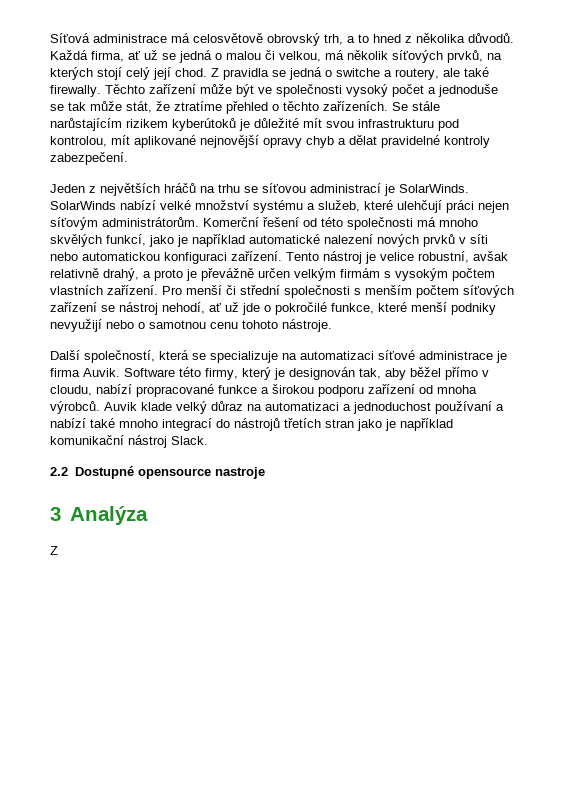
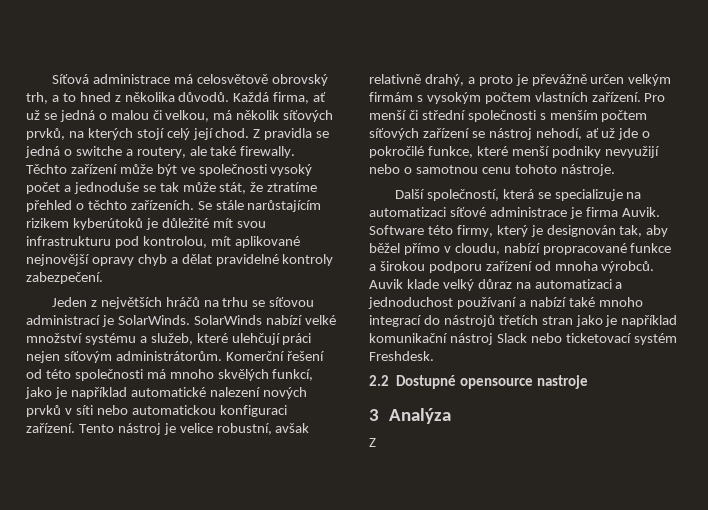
[171,436,208,445] Slack. -> [496,333,677,345] [369,351,434,361] Slack nebo ticketovací systém Freshdesk.

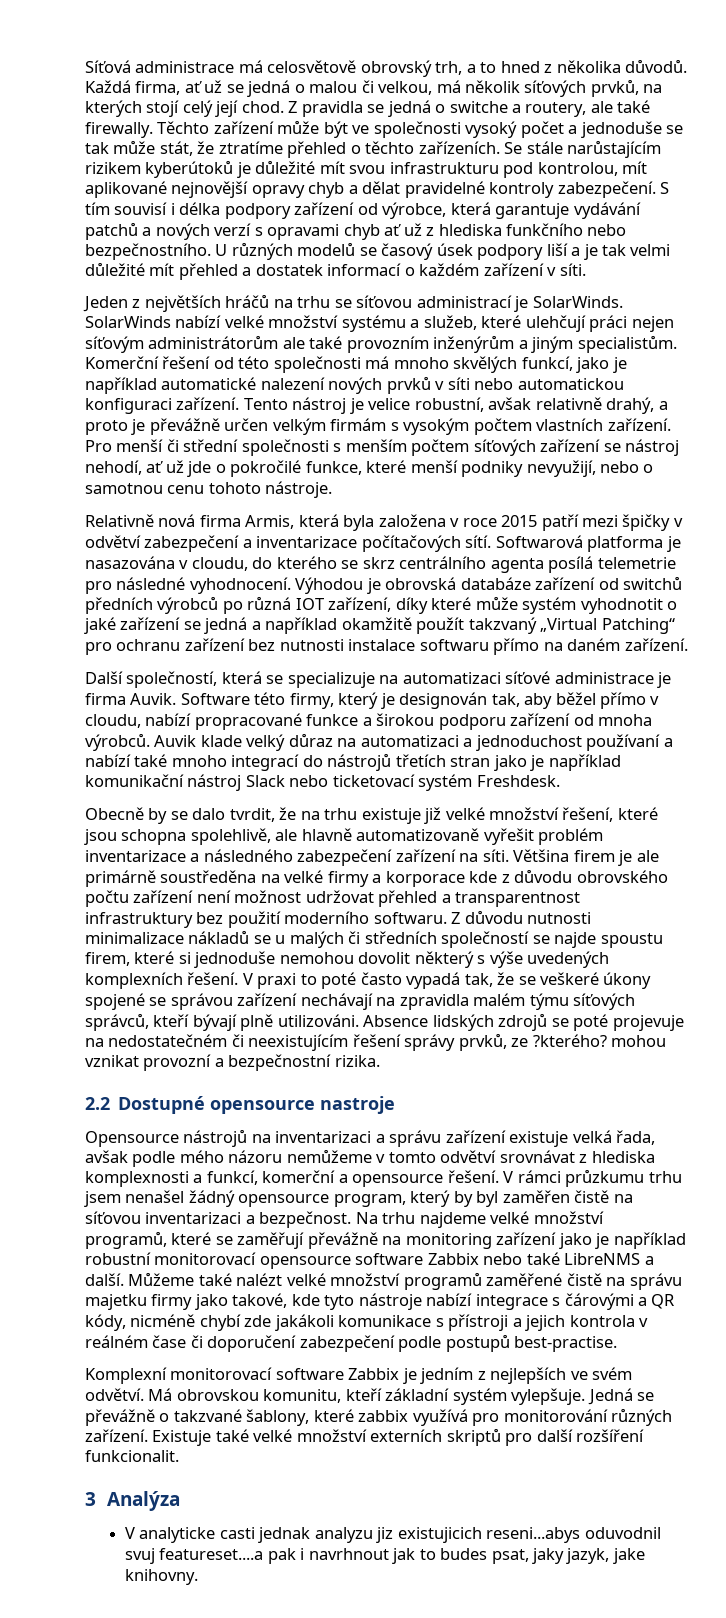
(103, 278) none -> [660,182,670,194] [85,202,641,219] [85,222,627,240] [85,242,671,260] [85,262,586,280] S tím souvisí i délka podpory zařízení od výrobce, která garantuje vydávání patchů a nových verzí s opravami chyb ať už z hlediska funkčního nebo bezpečnostního. U různých modelů se časový úsek podpory liší a je tak velmi důležité mít přehled a dostatek informací o každém zařízení v síti.
[115,351,222,361] administrátorům. -> [148,335,677,353] administrátorům ale také provozním inženýrům a jiným specialistům.
[604,146,659,158] nevyužijí -> [526,460,596,477] nevyužijí,
(615, 170) none -> [85,514,683,531] [85,535,681,552] [85,556,676,573] [85,576,683,594] [85,596,678,614] [84,617,675,634] [85,638,688,655] // Relativně nová firma Armis, která byla založena v roce 2015 patří mezi špičky v odvětví zabezpečení a inventarizace počítačových sítí. Softwarová platforma je nasazována v cloudu, do kterého se skrz centrálního agenta posílá telemetrie pro následné vyhodnocení. Výhodou je obrovská databáze zařízení od switchů předních výrobců po různá IOT zařízení, díky které může systém vyhodnotit o jaké zařízení se jedná a například okamžitě použít takzvaný „Virtual Patching“ pro ochranu zařízení bez nutnosti instalace softwaru přímo na daném zařízení.
[369,375,589,389] [369,408,451,424] [369,438,376,447] 2.2 Dostupné opensource nastroje // 3 Analýza // Z -> [85,807,658,824] [84,828,604,845] [85,849,659,866] [85,869,668,887] [85,890,581,907] [85,910,592,928] [85,930,663,948] [85,951,610,968] [85,972,652,989] [85,993,636,1010] [85,1013,684,1031] [85,1033,667,1051] [85,1054,380,1071] [85,1096,396,1114] [85,1129,656,1147] [85,1149,655,1167] [85,1169,682,1187] [84,1190,633,1207] [85,1211,604,1228] [85,1231,686,1249] [85,1252,654,1269] [85,1272,682,1290] [85,1293,676,1310] [85,1314,649,1331] [85,1334,618,1352] [85,1367,633,1384] [85,1388,655,1405] [85,1408,673,1426] [85,1428,645,1446] [85,1450,179,1462] [85,1491,180,1511] [124,1527,661,1543] [124,1548,645,1564] [124,1569,198,1585] Obecně by se dalo tvrdit, že na trhu existuje již velké množství řešení, které jsou schopna spolehlivě, ale hlavně automatizovaně vyřešit problém inventarizace a následného zabezpečení zařízení na síti. Většina firem je ale primárně soustředěna na velké firmy a korporace kde z důvodu obrovského počtu zařízení není možnost udržovat přehled a transparentnost infrastruktury bez použití moderního softwaru. Z důvodu nutnosti minimalizace nákladů se u malých či středních společností se najde spoustu firem, které si jednoduše nemohou dovolit některý s výše uvedených komplexních řešení. V praxi to poté často vypadá tak, že se veškeré úkony spojené se správou zařízení nechávají na zpravidla malém týmu síťových správců, kteří bývají plně utilizováni. Absence lidských zdrojů se poté projevuje na nedostatečném či neexistujícím řešení správy prvků, ze ?kterého? mohou vznikat provozní a bezpečnostní rizika. // 2.2 Dostupné opensource nastroje // Opensource nástrojů na inventarizaci a správu zařízení existuje velká řada, avšak podle mého názoru nemůžeme v tomto odvětví srovnávat z hlediska komplexnosti a funkcí, komerční a opensource řešení. V rámci průzkumu trhu jsem nenašel žádný opensource program, který by byl zaměřen čistě na síťovou inventarizaci a bezpečnost. Na trhu najdeme velké množství programů, které se zaměřují převážně na monitoring zařízení jako je například robustní monitorovací opensource software Zabbix nebo také LibreNMS a další. Můžeme také nalézt velké množství programů zaměřené čistě na správu majetku firmy jako takové, kde tyto nástroje nabízí integrace s čárovými a QR kódy, nicméně chybí zde jakákoli komunikace s přístroji a jejich kontrola v reálném čase či doporučení zabezpečení podle postupů best-practise. // Komplexní monitorovací software Zabbix je jedním z nejlepších ve svém odvětví. Má obrovskou komunitu, kteří základní systém vylepšuje. Jedná se převážně o takzvané šablony, které zabbix využívá pro monitorování různých zařízení. Existuje také velké množství externích skriptů pro další rozšíření funkcionalit. // 3 Analýza // V analyticke casti jednak analyzu jiz existujicich reseni...abys oduvodnil svuj featureset....a pak i navrhnout jak to budes psat, jaky jazyk, jake knihovny.

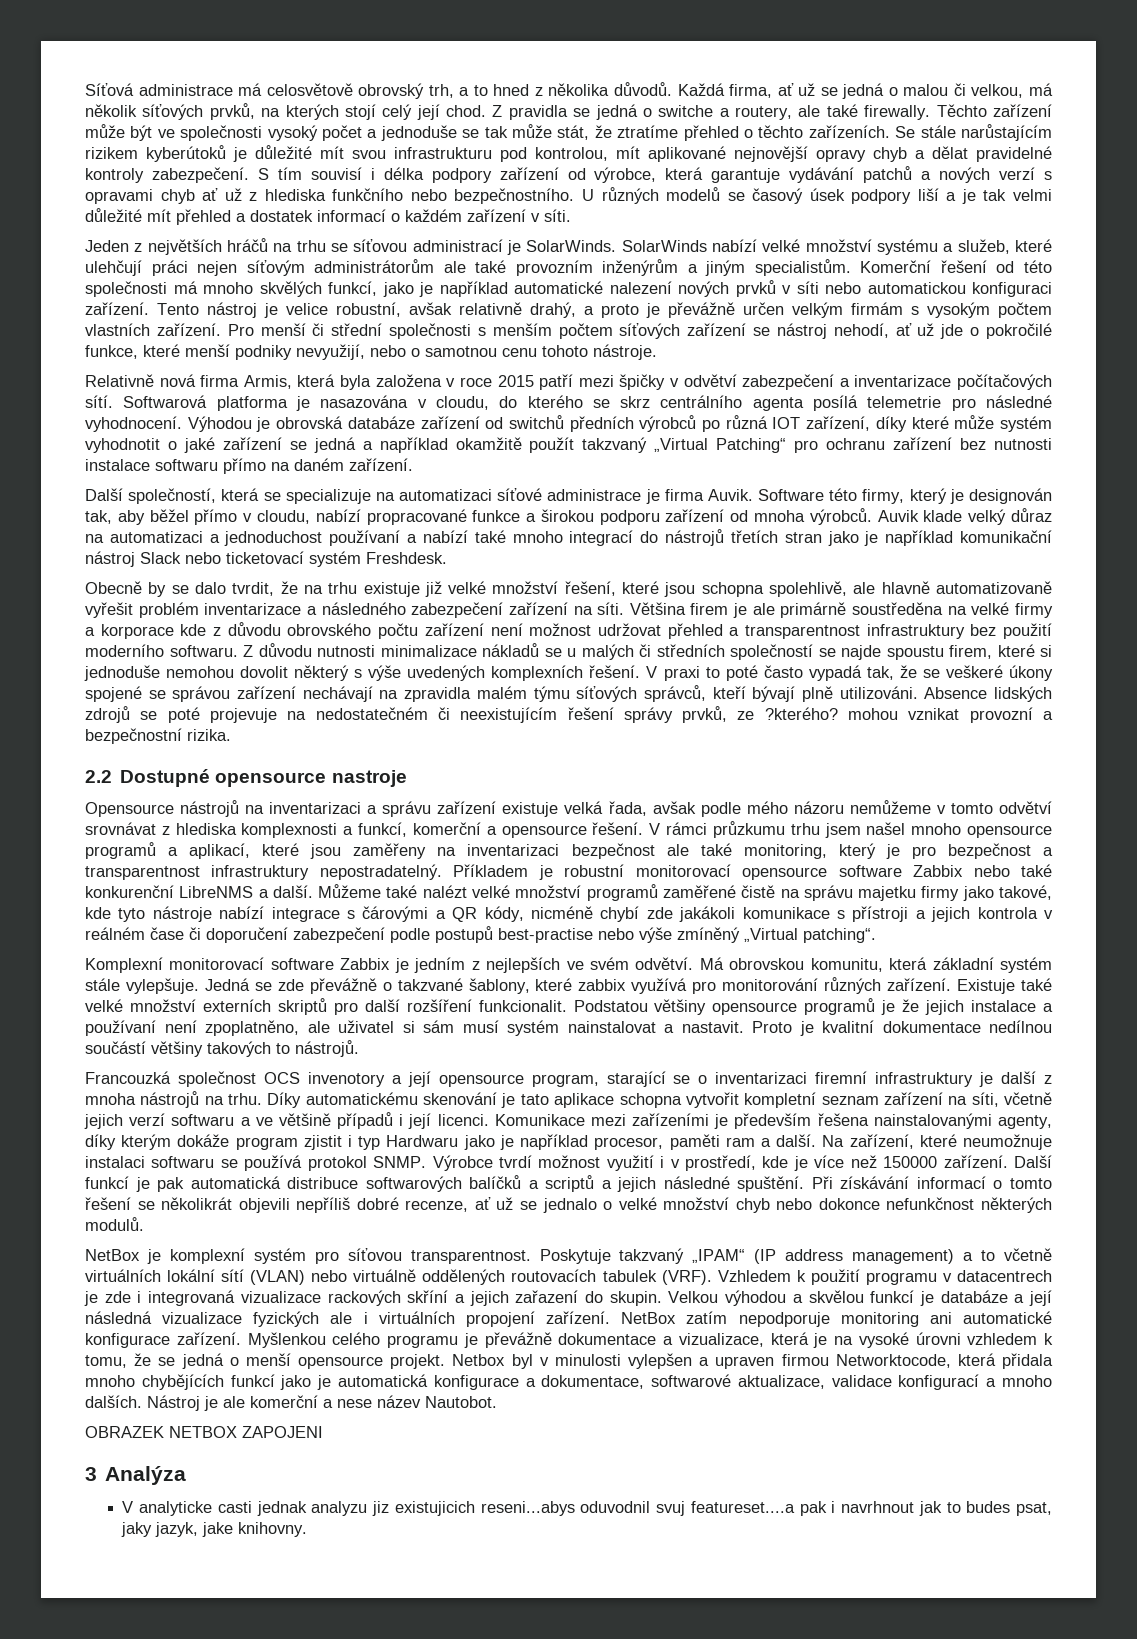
[125,1190,633,1207] [85,1211,604,1228] [85,1231,686,1249] nenašel žádný opensource program, který by byl zaměřen čistě na síťovou inventarizaci a bezpečnost. Na trhu najdeme velké množství programů, které se zaměřují převážně na monitoring zařízení jako je například -> [866,822,1053,838] [85,842,1053,859] [85,864,553,880] našel mnoho opensource programů a aplikací, které jsou zaměřeny na inventarizaci bezpečnost ale také monitoring, který je pro bezpečnost a transparentnost infrastruktury nepostradatelný. Příkladem je
(560, 1258) none -> [85,885,174,898] konkurenční
[514,1336,618,1352] best-practise. -> [498,927,876,943] best-practise nebo výše zmíněný „Virtual patching“.
[345,1388,382,1401] kteří -> [889,957,928,970] která
(507, 1396) none -> [85,978,120,991] stále
(655, 1396) none -> [277,979,304,991] zde
(179, 1456) none -> [573,998,1053,1015] [85,1020,1052,1036] [85,1040,359,1057] [85,1071,1052,1087] [85,1091,1053,1108] [84,1112,1052,1129] [85,1134,1052,1150] [85,1155,1053,1171] [85,1175,1052,1192] [85,1197,1052,1213] [85,1217,144,1231] [85,1248,1052,1264] [85,1269,1053,1285] [84,1290,1053,1306] [85,1311,1052,1327] [85,1332,1053,1348] [85,1353,1053,1369] [85,1374,1053,1390] [85,1395,497,1411] [85,1426,323,1438] Podstatou většiny opensource programů je že jejich instalace a používaní není zpoplatněno, ale uživatel si sám musí systém nainstalovat a nastavit. Proto je kvalitní dokumentace nedílnou součástí většiny takových to nástrojů. // Francouzká společnost OCS invenotory a její opensource program, starající se o inventarizaci firemní infrastruktury je další z mnoha nástrojů na trhu. Díky automatickému skenování je tato aplikace schopna vytvořit kompletní seznam zařízení na síti, včetně jejich verzí softwaru a ve většině případů i její licenci. Komunikace mezi zařízeními je především řešena nainstalovanými agenty, díky kterým dokáže program zjistit i typ Hardwaru jako je například procesor, paměti ram a další. Na zařízení, které neumožnuje instalaci softwaru se používá protokol SNMP. Výrobce tvrdí možnost využití i v prostředí, kde je více než 150000 zařízení. Další funkcí je pak automatická distribuce softwarových balíčků a scriptů a jejich následné spuštění. Při získávání informací o tomto řešení se několikrát objevili nepříliš dobré recenze, ať už se jednalo o velké množství chyb nebo dokonce nefunkčnost některých modulů. // NetBox je komplexní systém pro síťovou transparentnost. Poskytuje takzvaný „IPAM“ (IP address management) a to včetně virtuálních lokální sítí (VLAN) nebo virtuálně oddělených routovacích tabulek (VRF). Vzhledem k použití programu v datacentrech je zde i integrovaná vizualizace rackových skříní a jejich zařazení do skupin. Velkou výhodou a skvělou funkcí je databáze a její následná vizualizace fyzických ale i virtuálních propojení zařízení. NetBox zatím nepodporuje monitoring ani automatické konfigurace zařízení. Myšlenkou celého programu je převážně dokumentace a vizualizace, která je na vysoké úrovni vzhledem k tomu, že se jedná o menší opensource projekt. Netbox byl v minulosti vylepšen a upraven firmou Networktocode, která přidala mnoho chybějících funkcí jako je automatická konfigurace a dokumentace, softwarové aktualizace, validace konfigurací a mnoho dalších. Nástroj je ale komerční a nese název Nautobot. // OBRAZEK NETBOX ZAPOJENI

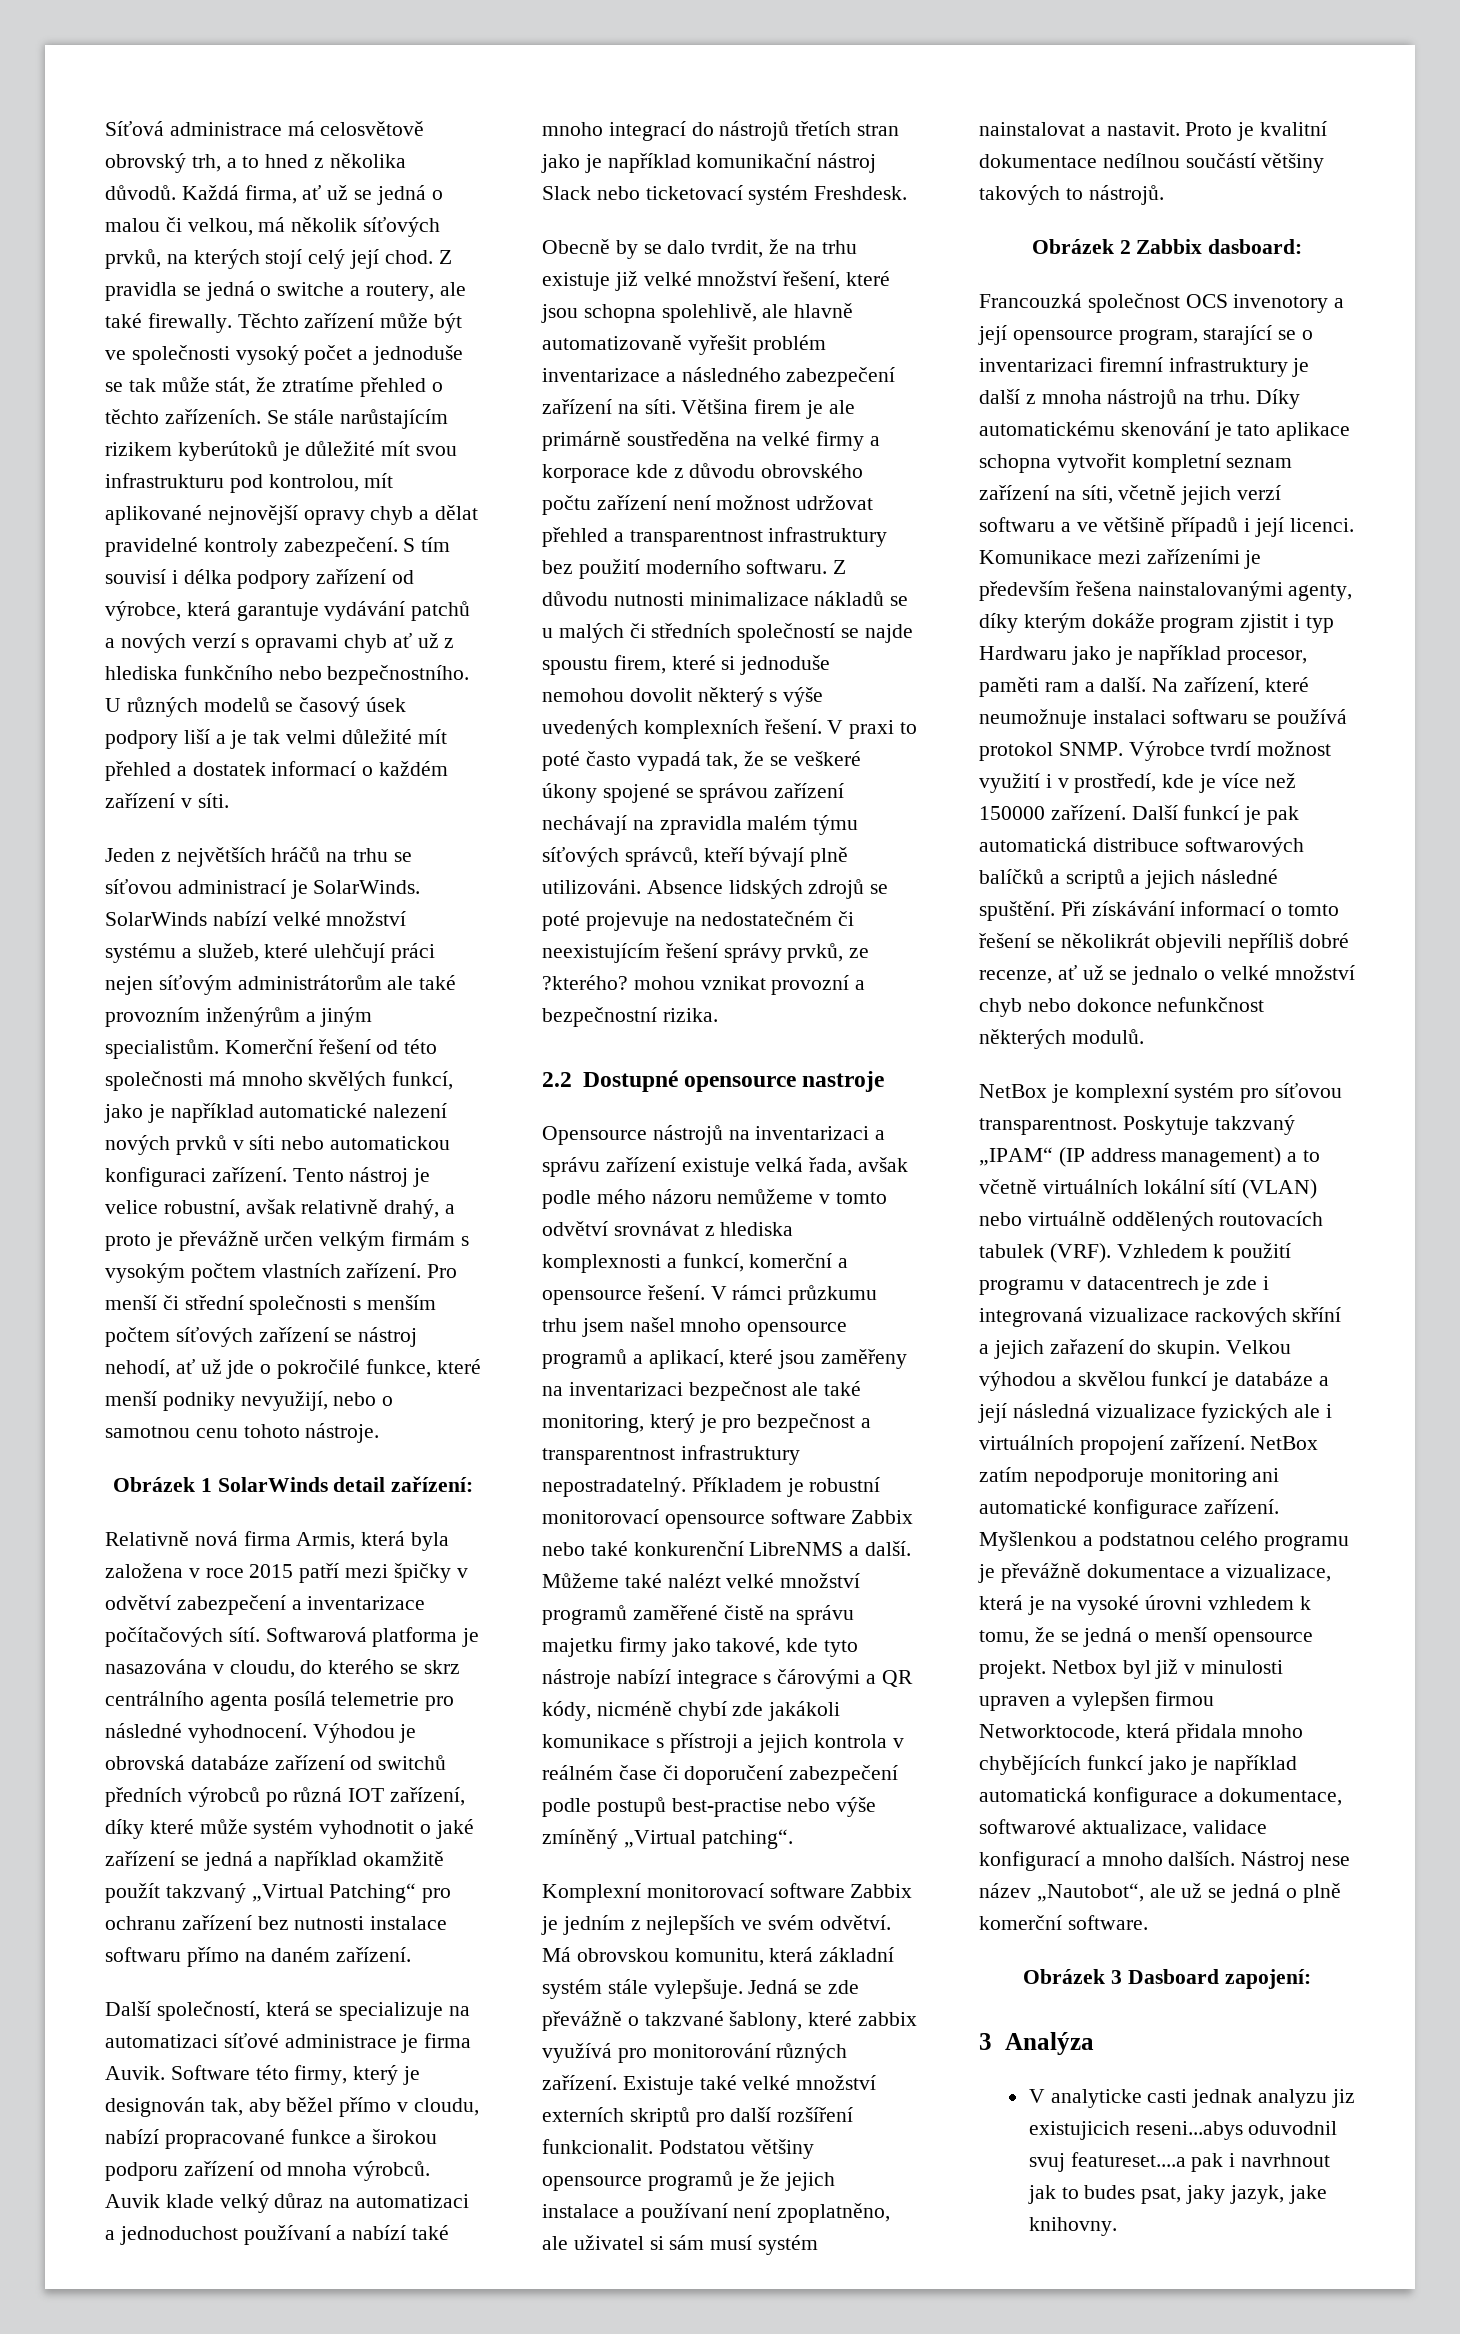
(657, 352) none -> [112,1476,474,1492] // Obrázek 1 SolarWinds detail zařízení:
(359, 1048) none -> [1031,239,1303,254] // Obrázek 2 Zabbix dasboard:
(326, 1340) none -> [1082,1532,1195,1551] a podstatnou
(533, 1361) none -> [1155,1659,1179,1679] již
[628,1353,775,1369] vylepšen a upraven -> [979,1691,1150,1711] upraven a vylepšen
(332, 1382) none -> [1214,1755,1298,1775] například
[204,1395,497,1411] [85,1426,323,1438] je ale komerční a nese název Nautobot. // OBRAZEK NETBOX ZAPOJENI -> [1311,1856,1351,1866] [979,1883,1341,1903] [979,1915,1148,1930] [1023,1969,1311,1989] nese název „Nautobot“, ale už se jedná o plně komerční software. // Obrázek 3 Dasboard zapojení:

